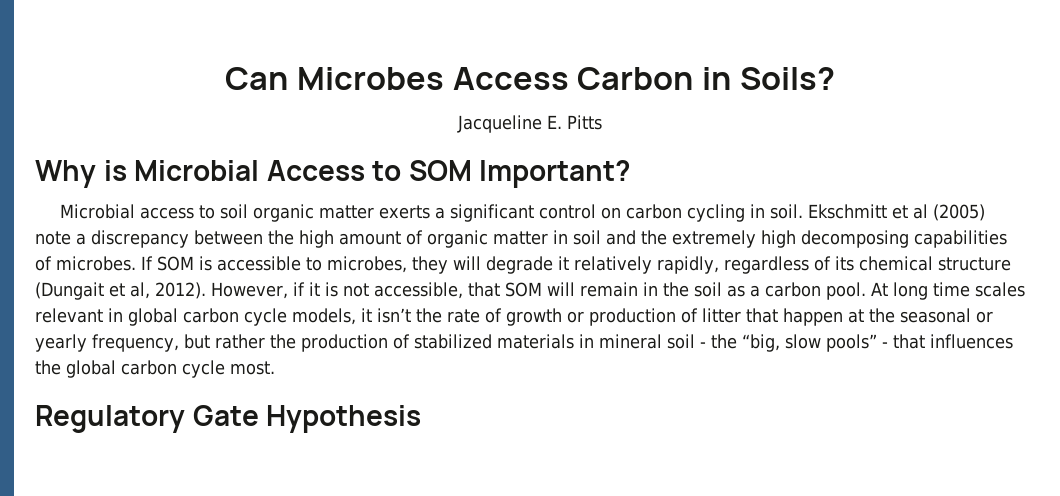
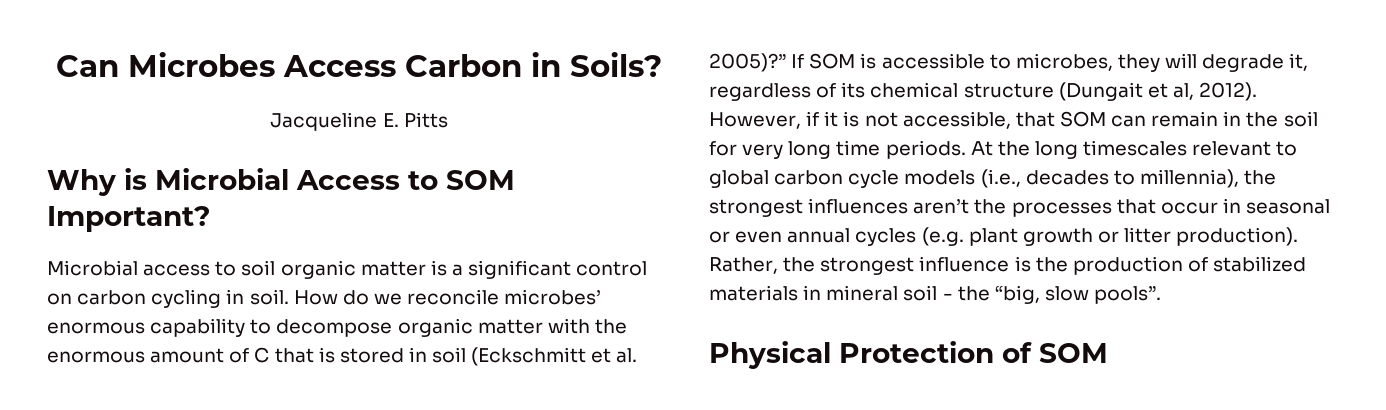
[378,205,430,219] exerts -> [430,260,447,276] is
[807,204,985,221] [35,230,1007,248] [35,256,136,271] Ekschmitt et al (2005) note a discrepancy between the high amount of organic matter in soil and the extremely high decomposing capabilities of microbes. -> [293,289,602,305] [47,318,627,337] [47,347,638,366] [709,53,786,72] How do we reconcile microbes’ enormous capability to decompose organic matter with the enormous amount of C that is stored in soil (Eckschmitt et al. 2005)?”
[558,256,719,274] it relatively rapidly, -> [1289,53,1309,71] it,
[547,282,575,296] will -> [1111,115,1147,127] can
[727,282,1025,300] [35,308,993,326] [35,334,265,352] as a carbon pool. At long time scales relevant in global carbon cycle models, it isn’t the rate of growth or production of litter that happen at the seasonal or yearly frequency, but rather -> [709,140,1298,159] [709,169,1277,188] [709,198,1331,217] [709,227,1299,246] [709,256,1031,275] for very long time periods. At the long timescales relevant to global carbon cycle models (i.e., decades to millennia), the strongest influences aren’t the processes that occur in seasonal or even annual cycles (e.g. plant growth or litter production). Rather, the strongest influence is
[826,334,1013,352] [35,360,275,378] [35,405,422,433] pools” - that influences the global carbon cycle most. // Regulatory Gate Hypothesis -> [1094,285,1162,304] [709,341,1108,369] pools”. // Physical Protection of SOM

